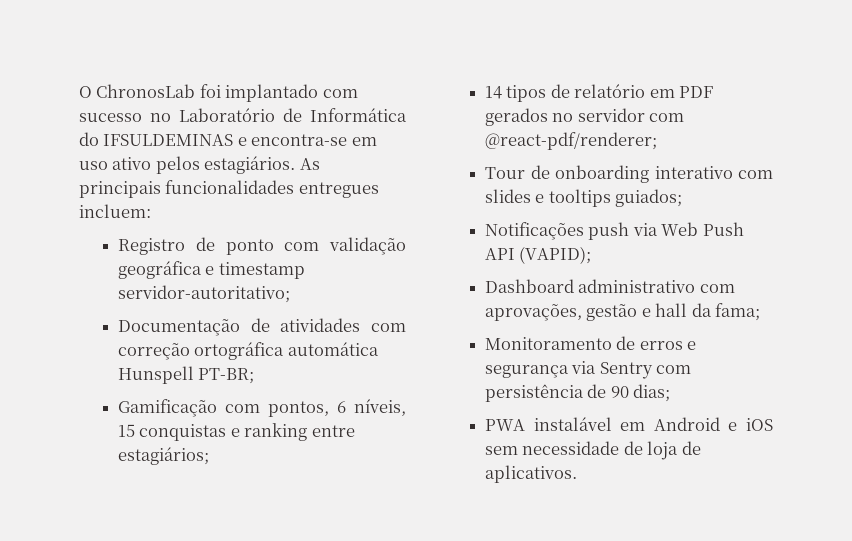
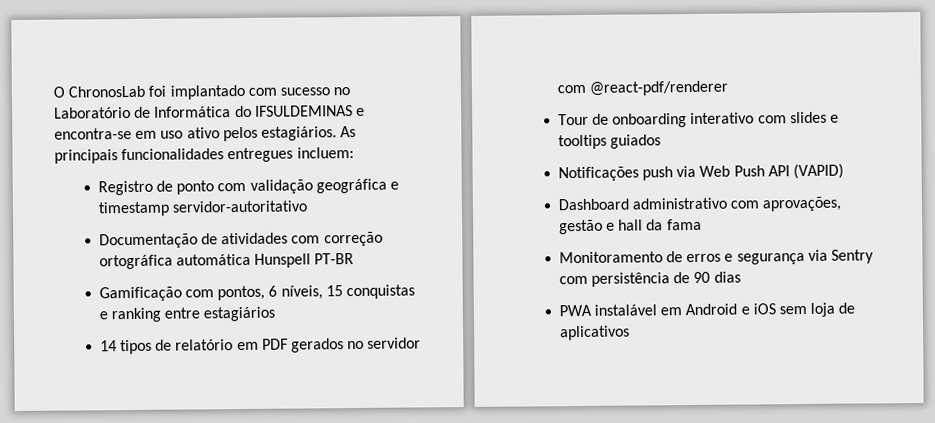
[118,285,291,303] servidor-autoritativo; -> [172,200,308,213] servidor-autoritativo
[198,368,255,384] PT-BR; -> [314,253,355,265] PT-BR
[118,447,210,465] estagiários; -> [203,306,276,322] estagiários
[485,132,658,150] @react-pdf/renderer; -> [589,80,729,96] @react-pdf/renderer
[615,189,683,207] guiados; -> [610,134,662,149] guiados
[519,246,592,264] (VAPID); -> [793,163,845,180] (VAPID)
[715,303,761,321] fama; -> [666,218,702,231] fama
[633,384,671,402] dias; -> [713,271,741,283] dias
[522,441,643,455] necessidade de -> (808, 310) none
[485,465,578,483] aplicativos. -> [559,325,630,341] aplicativos

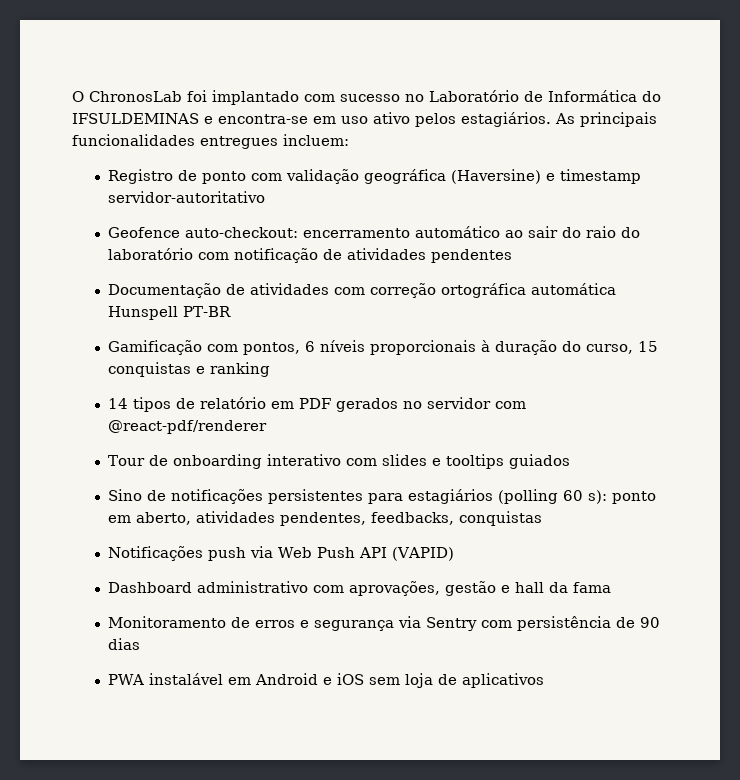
(387, 186) none -> [451,169,542,184] (Haversine)
(308, 206) none -> [108,226,641,238] [108,248,513,263] // Geofence auto-checkout: encerramento automático ao sair do raio do laboratório com notificação de atividades pendentes
[280,285,323,300] níveis, -> [320,340,634,355] níveis proporcionais à duração do curso,
[164,306,276,322] entre estagiários -> (271, 369) none
(662, 141) none -> [108,489,657,504] [108,511,543,526] // Sino de notificações persistentes para estagiários (polling 60 s): ponto em aberto, atividades pendentes, feedbacks, conquistas

